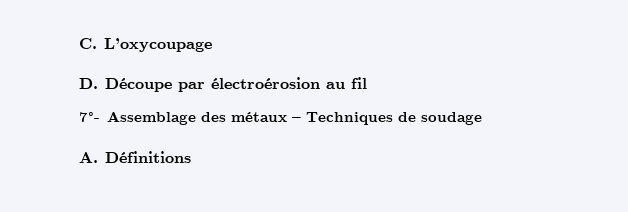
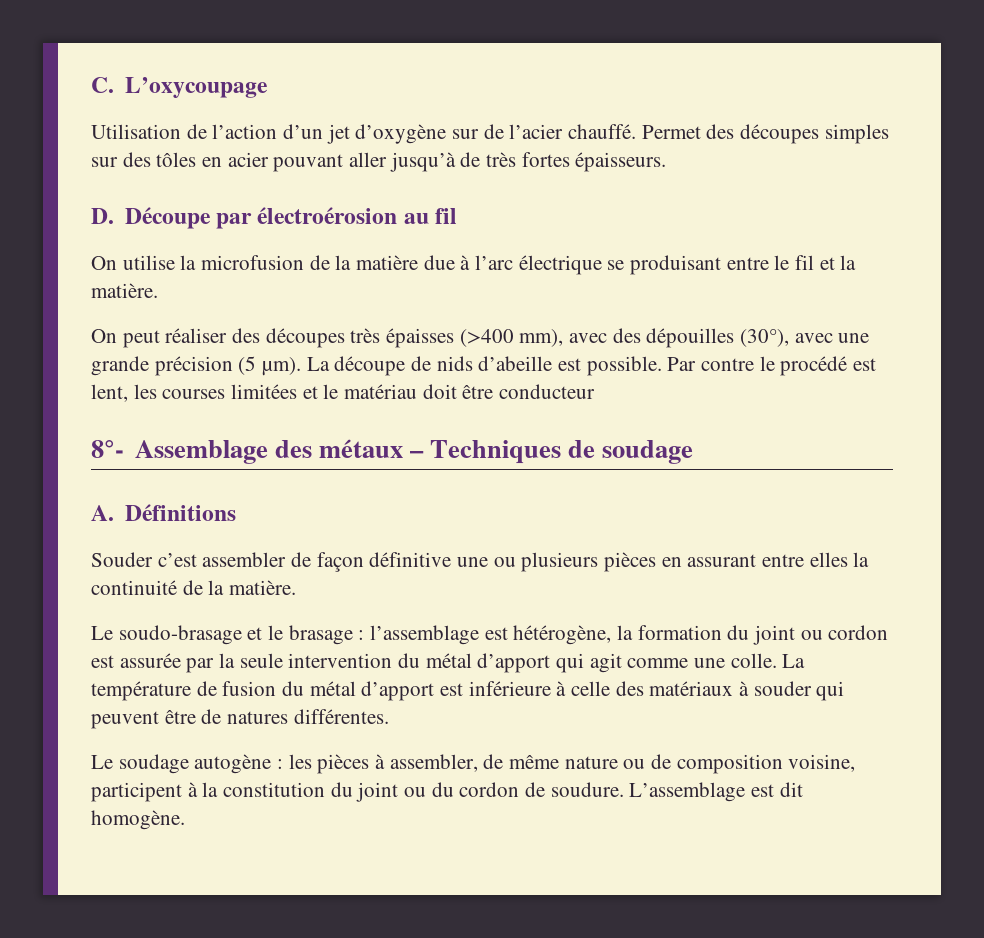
(213, 45) none -> [91,124,889,144] [91,152,667,172] // Utilisation de l’action d’un jet d’oxygène sur de l’acier chauffé. Permet des découpes simples sur des tôles en acier pouvant aller jusqu’à de très fortes épaisseurs.
[79,112,100,122] 7°- -> [91,255,857,275] [91,283,158,298] [91,328,870,348] [91,356,877,376] [91,384,596,402] [91,440,124,458] On utilise la microfusion de la matière due à l’arc électrique se produisant entre le fil et la matière. // On peut réaliser des découpes très épaisses (>400 mm), avec des dépouilles (30°), avec une grande précision (5 µm). La découpe de nids d’abeille est possible. Par contre le procédé est lent, les courses limitées et le matériau doit être conducteur // 8°-
(192, 157) none -> [91,552,870,572] [91,580,297,595] [91,625,889,645] [91,653,806,673] [91,681,845,701] [91,709,389,729] [91,754,856,774] [91,782,803,802] [91,810,185,830] // Souder c’est assembler de façon définitive une ou plusieurs pièces en assurant entre elles la continuité de la matière. // Le soudo-brasage et le brasage : l’assemblage est hétérogène, la formation du joint ou cordon est assurée par la seule intervention du métal d’apport qui agit comme une colle. La température de fusion du métal d’apport est inférieure à celle des matériaux à souder qui peuvent être de natures différentes. // Le soudage autogène : les pièces à assembler, de même nature ou de composition voisine, participent à la constitution du joint ou du cordon de soudure. L’assemblage est dit homogène.

